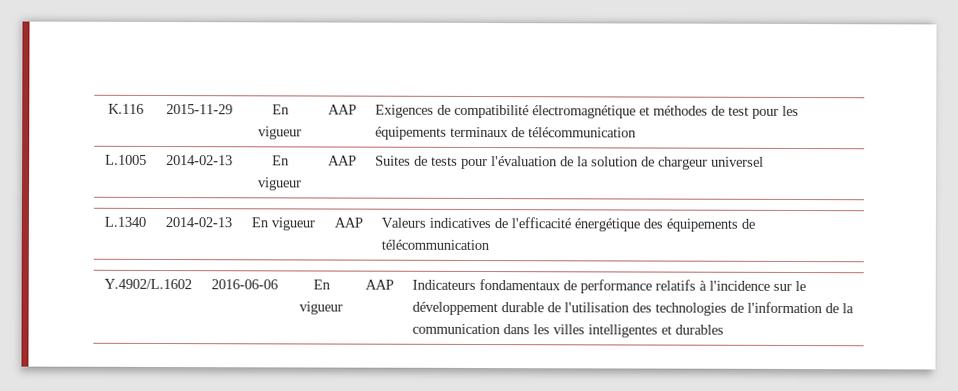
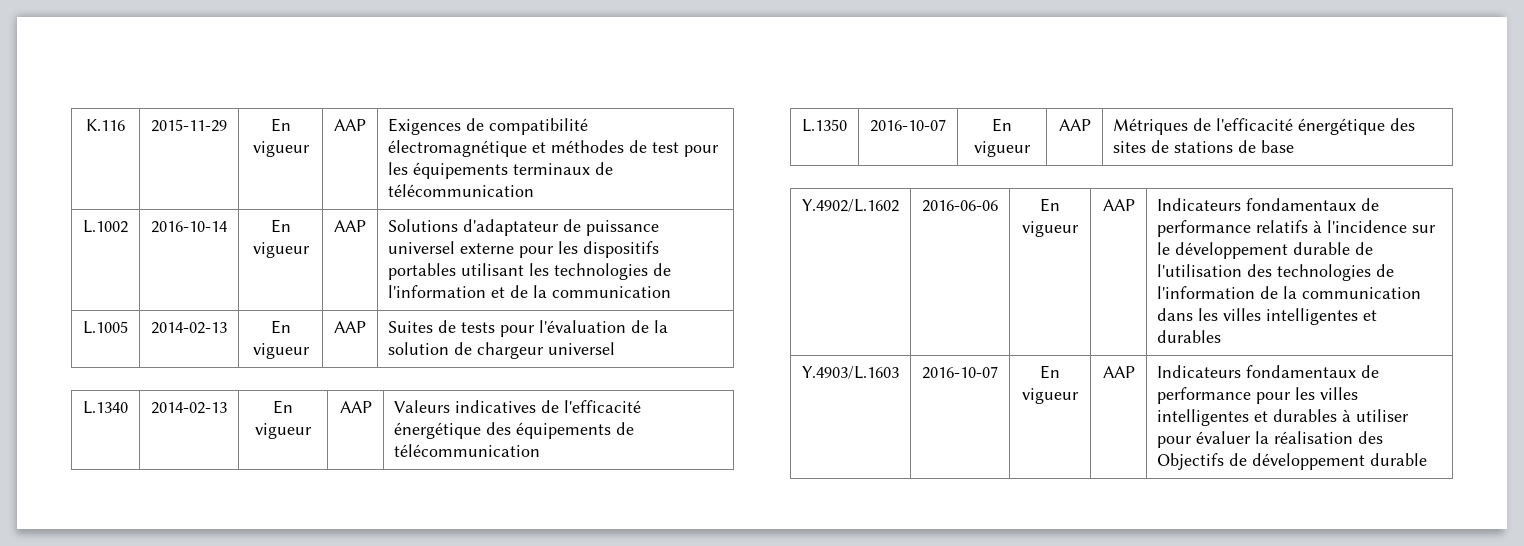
(637, 132) none -> [83,220,128,233] [151,221,227,233] [270,219,291,233] [252,242,310,258] [334,220,366,232] [388,219,660,236] [388,241,660,258] [388,263,672,280] [388,285,672,298] // L.1002 | 2016-10-14 | En vigueur | AAP | Solutions d'adaptateur de puissance universel externe pour les dispositifs portables utilisant les technologies de l'information et de la communication
(490, 245) none -> [802,119,847,132] [870,119,946,132] [992,118,1012,132] [974,141,1031,157] [1058,119,1091,131] [1113,118,1416,135] [1113,140,1295,153] // L.1350 | 2016-10-07 | En vigueur | AAP | Métriques de l'efficacité énergétique des sites de stations de base
(724, 329) none -> [802,366,899,379] [922,366,998,379] [1040,365,1060,379] [1022,388,1079,404] [1102,366,1135,378] [1157,365,1380,378] [1157,387,1359,404] [1157,409,1410,426] [1157,431,1384,448] [1157,453,1428,470] // Y.4903/L.1603 | 2016-10-07 | En vigueur | AAP | Indicateurs fondamentaux de performance pour les villes intelligentes et durables à utiliser pour évaluer la réalisation des Objectifs de développement durable

